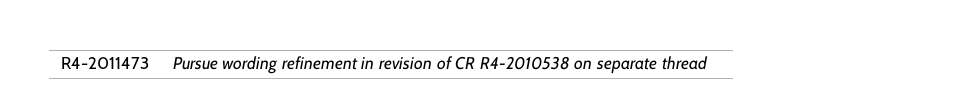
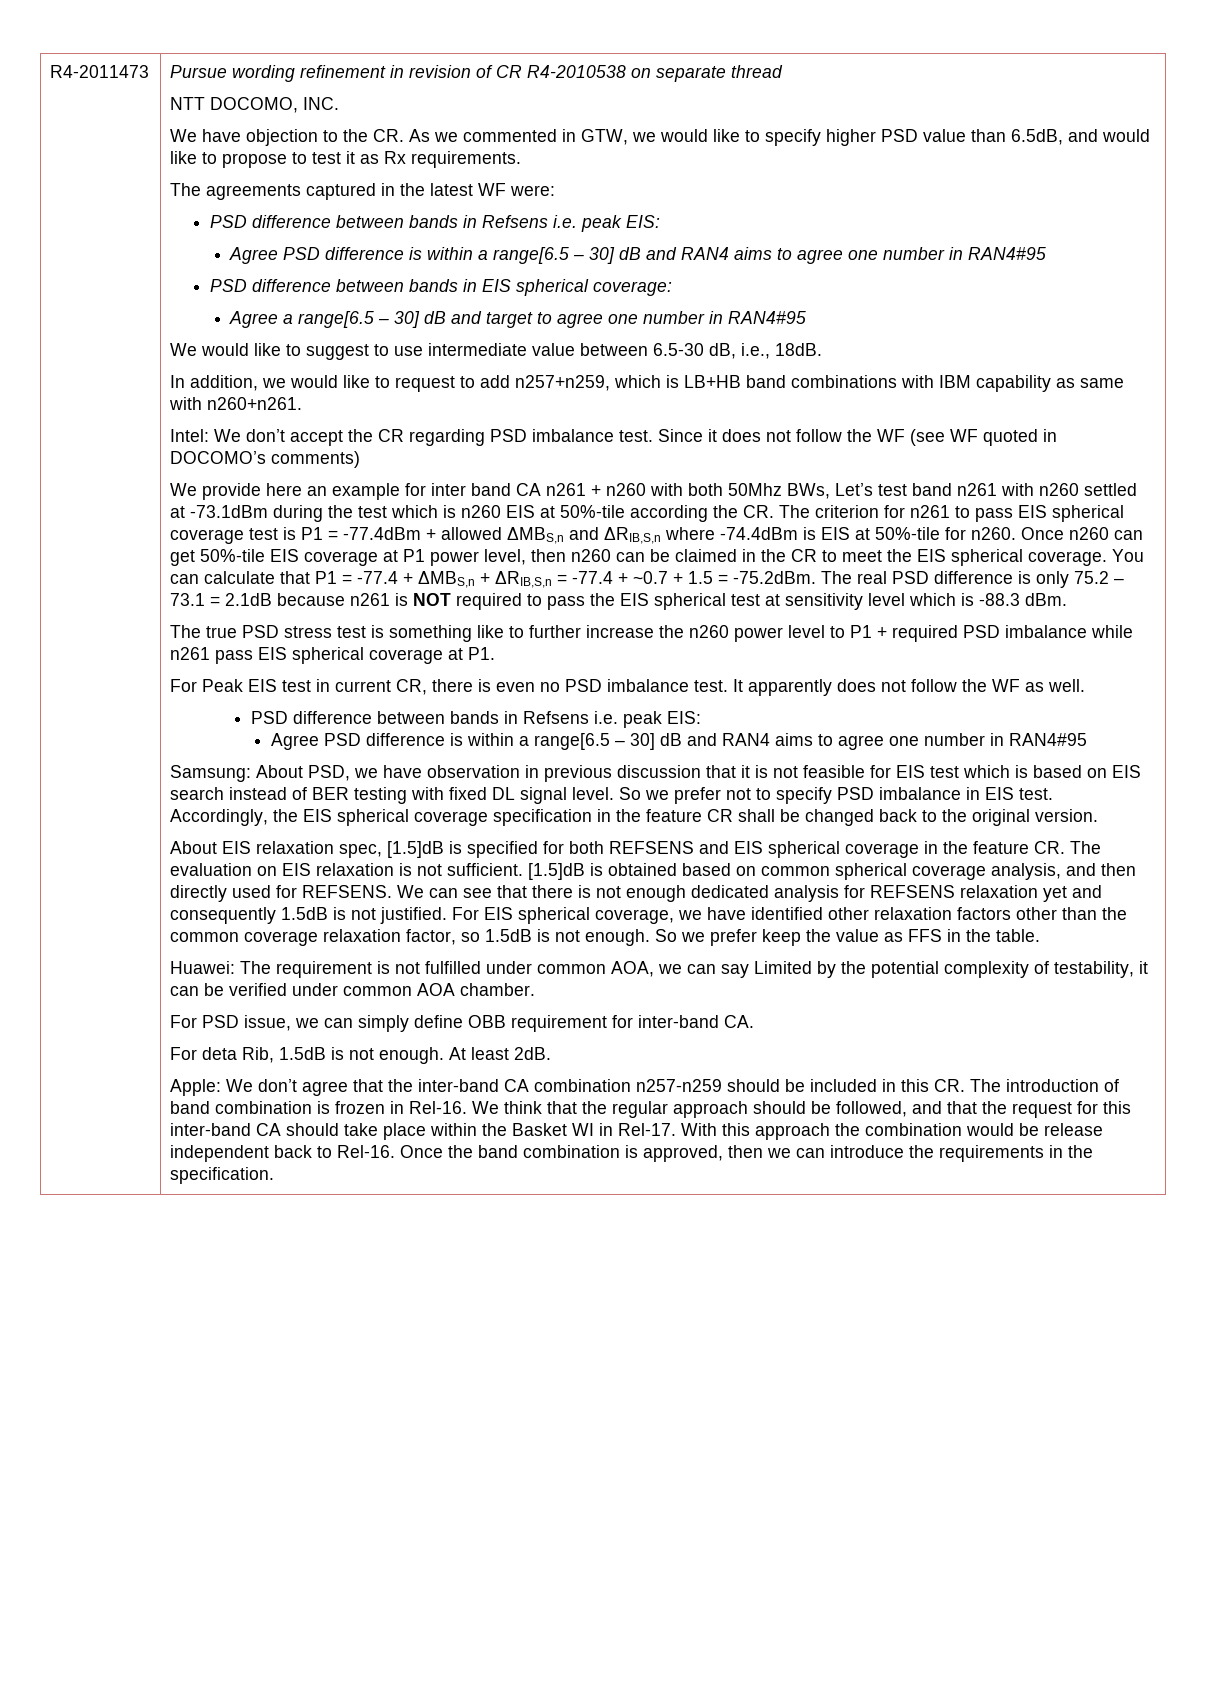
(708, 63) none -> [170,97,340,113] [170,129,1151,146] [170,151,522,168] [170,183,556,200] [210,215,661,232] [229,247,1047,264] [210,279,673,296] [229,311,807,328] [170,343,823,360] [170,375,1125,392] [169,397,303,410] [170,429,1058,446] [170,451,361,468] [170,483,1138,500] [170,505,1125,522] [170,527,1144,544] [170,549,1145,566] [170,571,1125,588] [170,593,1068,610] [170,625,1134,642] [170,647,496,664] [170,679,1086,696] [250,711,701,728] [271,733,1088,750] [170,765,1142,782] [170,787,1054,804] [170,809,1099,826] [170,841,1102,858] [170,863,1137,880] [170,885,1103,902] [170,907,1128,924] [170,929,1041,946] [170,961,1149,978] [170,983,536,996] [170,1015,755,1032] [170,1047,552,1064] [170,1079,1120,1096] [170,1101,1132,1118] [170,1123,1104,1140] [170,1145,1094,1162] [170,1167,275,1184] // NTT DOCOMO, INC. // We have objection to the CR. As we commented in GTW, we would like to specify higher PSD value than 6.5dB, and would like to propose to test it as Rx requirements. // The agreements captured in the latest WF were: // PSD difference between bands in Refsens i.e. peak EIS: // Agree PSD difference is within a range[6.5 – 30] dB and RAN4 aims to agree one number in RAN4#95 // PSD difference between bands in EIS spherical coverage: // Agree a range[6.5 – 30] dB and target to agree one number in RAN4#95 // We would like to suggest to use intermediate value between 6.5-30 dB, i.e., 18dB. // In addition, we would like to request to add n257+n259, which is LB+HB band combinations with IBM capability as same with n260+n261. // Intel: We don’t accept the CR regarding PSD imbalance test. Since it does not follow the WF (see WF quoted in DOCOMO’s comments) // We provide here an example for inter band CA n261 + n260 with both 50Mhz BWs, Let’s test band n261 with n260 settled at -73.1dBm during the test which is n260 EIS at 50%-tile according the CR. The criterion for n261 to pass EIS spherical coverage test is P1 = -77.4dBm + allowed ΔMBS,n and ΔRIB,S,n where -74.4dBm is EIS at 50%-tile for n260. Once n260 can get 50%-tile EIS coverage at P1 power level, then n260 can be claimed in the CR to meet the EIS spherical coverage. You can calculate that P1 = -77.4 + ΔMBS,n + ΔRIB,S,n = -77.4 + ~0.7 + 1.5 = -75.2dBm. The real PSD difference is only 75.2 – 73.1 = 2.1dB because n261 is NOT required to pass the EIS spherical test at sensitivity level which is -88.3 dBm. // The true PSD stress test is something like to further increase the n260 power level to P1 + required PSD imbalance while n261 pass EIS spherical coverage at P1. // For Peak EIS test in current CR, there is even no PSD imbalance test. It apparently does not follow the WF as well. // PSD difference between bands in Refsens i.e. peak EIS: // Agree PSD difference is within a range[6.5 – 30] dB and RAN4 aims to agree one number in RAN4#95 // Samsung: About PSD, we have observation in previous discussion that it is not feasible for EIS test which is based on EIS search instead of BER testing with fixed DL signal level. So we prefer not to specify PSD imbalance in EIS test. Accordingly, the EIS spherical coverage specification in the feature CR shall be changed back to the original version. // About EIS relaxation spec, [1.5]dB is specified for both REFSENS and EIS spherical coverage in the feature CR. The evaluation on EIS relaxation is not sufficient. [1.5]dB is obtained based on common spherical coverage analysis, and then directly used for REFSENS. We can see that there is not enough dedicated analysis for REFSENS relaxation yet and consequently 1.5dB is not justified. For EIS spherical coverage, we have identified other relaxation factors other than the common coverage relaxation factor, so 1.5dB is not enough. So we prefer keep the value as FFS in the table. // Huawei: The requirement is not fulfilled under common AOA, we can say Limited by the potential complexity of testability, it can be verified under common AOA chamber. // For PSD issue, we can simply define OBB requirement for inter-band CA. // For deta Rib, 1.5dB is not enough. At least 2dB. // Apple: We don’t agree that the inter-band CA combination n257-n259 should be included in this CR. The introduction of band combination is frozen in Rel-16. We think that the regular approach should be followed, and that the request for this inter-band CA should take place within the Basket WI in Rel-17. With this approach the combination would be release independent back to Rel-16. Once the band combination is approved, then we can introduce the requirements in the specification.

